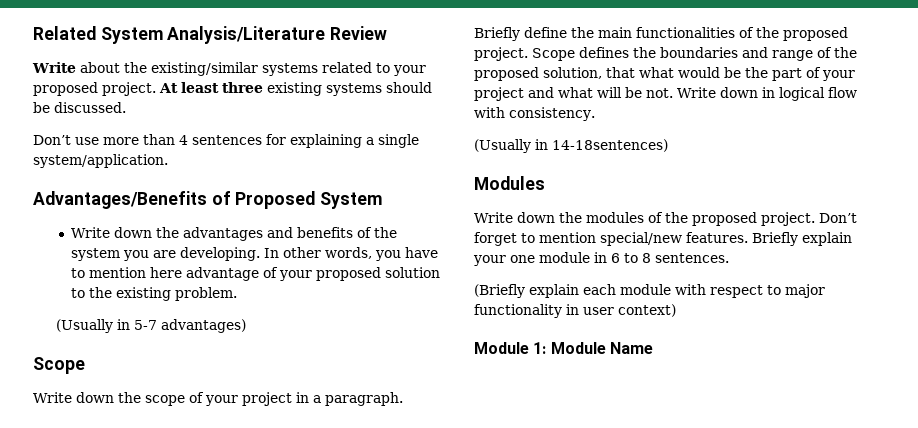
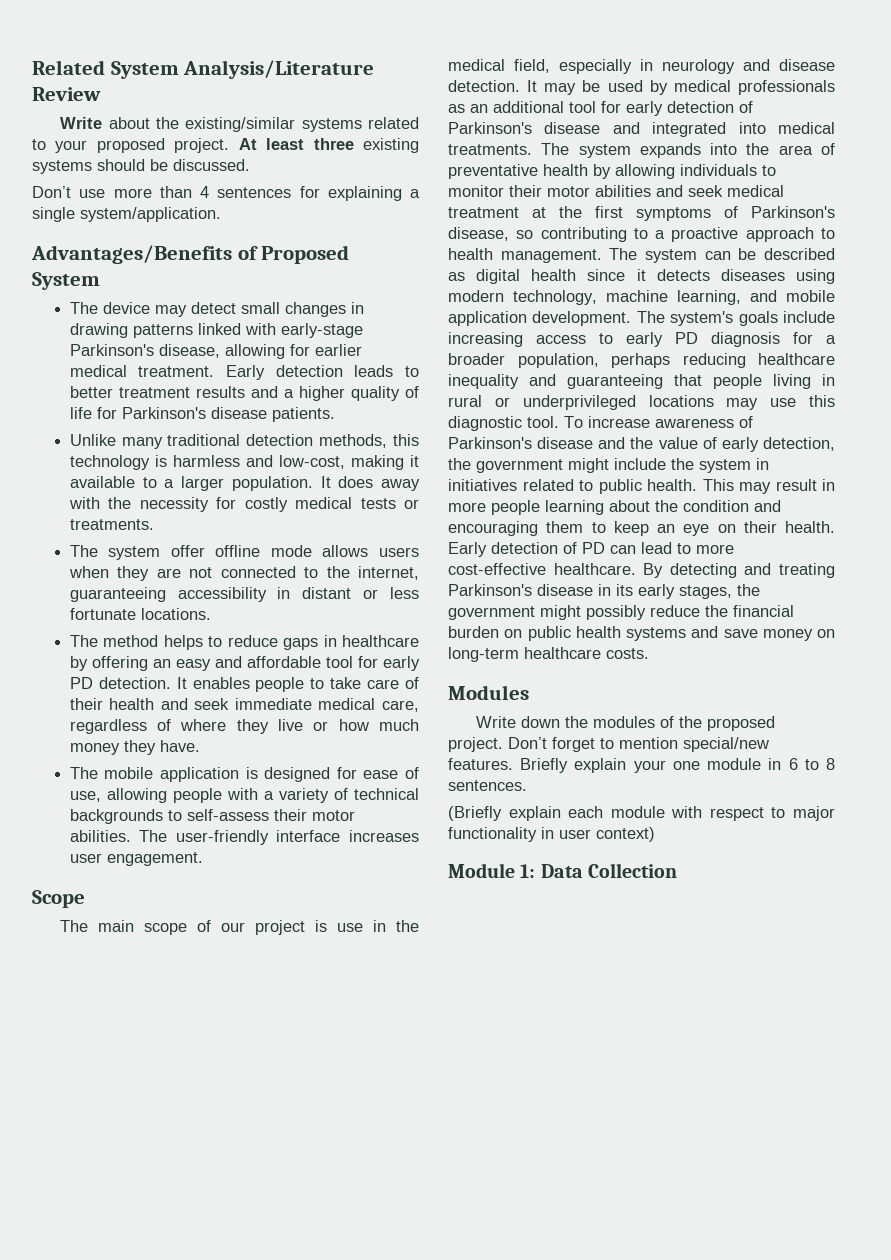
[70,227,397,241] [70,247,438,261] [70,267,440,281] [70,287,237,301] [56,319,247,333] [33,357,85,374] [33,392,403,406] [474,27,848,41] [474,47,857,61] [474,67,855,81] [474,87,857,101] [474,107,595,121] [474,139,668,153] Write down the advantages and benefits of the system you are developing. In other words, you have to mention here advantage of your proposed solution to the existing problem. // (Usually in 5-7 advantages) // Scope // Write down the scope of your project in a paragraph. Briefly define the main functionalities of the proposed project. Scope defines the boundaries and range of the proposed solution, that what would be the part of your project and what will be not. Write down in logical flow with consistency. // (Usually in 14-18sentences) -> [69,302,364,317] [69,323,363,338] [69,344,362,359] [69,365,419,380] [69,386,420,401] [69,407,335,422] [69,434,420,449] [69,455,420,470] [69,476,420,491] [68,497,419,512] [69,519,154,530] [69,545,420,560] [68,566,420,581] [69,587,420,602] [69,608,211,620] [69,635,419,650] [69,656,420,671] [69,677,419,692] [69,698,420,712] [69,719,419,734] [69,740,200,755] [69,767,420,782] [69,788,420,803] [69,809,355,824] [69,830,419,845] [69,852,203,866] [32,890,85,908] [60,920,420,935] [448,59,835,74] [448,80,835,95] [448,101,753,116] [448,122,835,137] [448,143,835,158] [448,164,776,179] [448,185,784,197] [448,206,835,221] [448,227,835,242] [448,248,835,263] [448,269,835,284] [448,290,835,305] [448,311,835,326] [448,332,836,347] [448,353,835,368] [448,374,835,389] [448,395,835,410] [448,416,753,431] [448,437,835,452] [448,458,769,473] [448,479,835,494] [448,500,781,515] [448,521,835,536] [448,542,734,557] [448,563,835,578] [448,584,760,599] [448,605,794,620] [448,626,835,641] [448,647,649,662] The device may detect small changes in drawing patterns linked with early-stage Parkinson's disease, allowing for earlier medical treatment. Early detection leads to better treatment results and a higher quality of life for Parkinson's disease patients. // Unlike many traditional detection methods, this technology is harmless and low-cost, making it available to a larger population. It does away with the necessity for costly medical tests or treatments. // The system offer offline mode allows users when they are not connected to the internet, guaranteeing accessibility in distant or less fortunate locations. // The method helps to reduce gaps in healthcare by offering an easy and affordable tool for early PD detection. It enables people to take care of their health and seek immediate medical care, regardless of where they live or how much money they have. // The mobile application is designed for ease of use, allowing people with a variety of technical backgrounds to self-assess their motor abilities. The user-friendly interface increases user engagement. // Scope // The main scope of our project is use in the medical field, especially in neurology and disease detection. It may be used by medical professionals as an additional tool for early detection of Parkinson's disease and integrated into medical treatments. The system expands into the area of preventative health by allowing individuals to monitor their motor abilities and seek medical treatment at the first symptoms of Parkinson's disease, so contributing to a proactive approach to health management. The system can be described as digital health since it detects diseases using modern technology, machine learning, and mobile application development. The system's goals include increasing access to early PD diagnosis for a broader population, perhaps reducing healthcare inequality and guaranteeing that people living in rural or underprivileged locations may use this diagnostic tool. To increase awareness of Parkinson's disease and the value of early detection, the government might include the system in initiatives related to public health. This may result in more people learning about the condition and encouraging them to keep an eye on their health. Early detection of PD can lead to more cost-effective healthcare. By detecting and treating Parkinson's disease in its early stages, the government might possibly reduce the financial burden on public health systems and save money on long-term healthcare costs.
[550,342,653,354] Module Name -> [540,863,677,878] Data Collection

